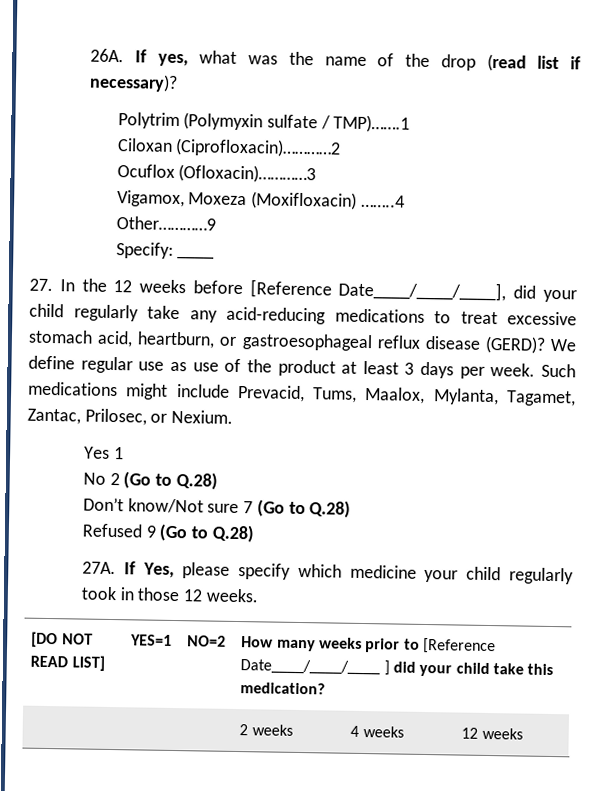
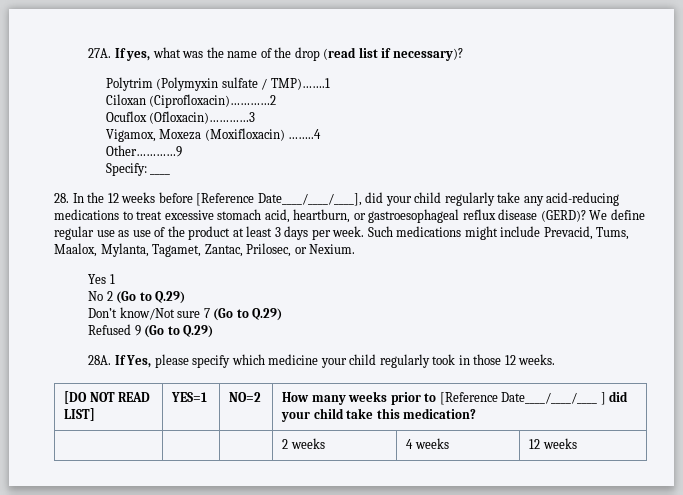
[90,48,125,63] 26A. -> [88,48,112,58] 27A.
[29,278,53,292] 27. -> [54,193,69,203] 28.
[175,472,218,490] Q.28) -> [155,291,186,304] Q.29)
[309,500,352,518] Q.28) -> [252,308,283,321] Q.29)
[211,524,255,543] [82,561,117,575] Q.28) // 27A. -> [183,325,214,338] [88,355,112,365] Q.29) // 28A.

